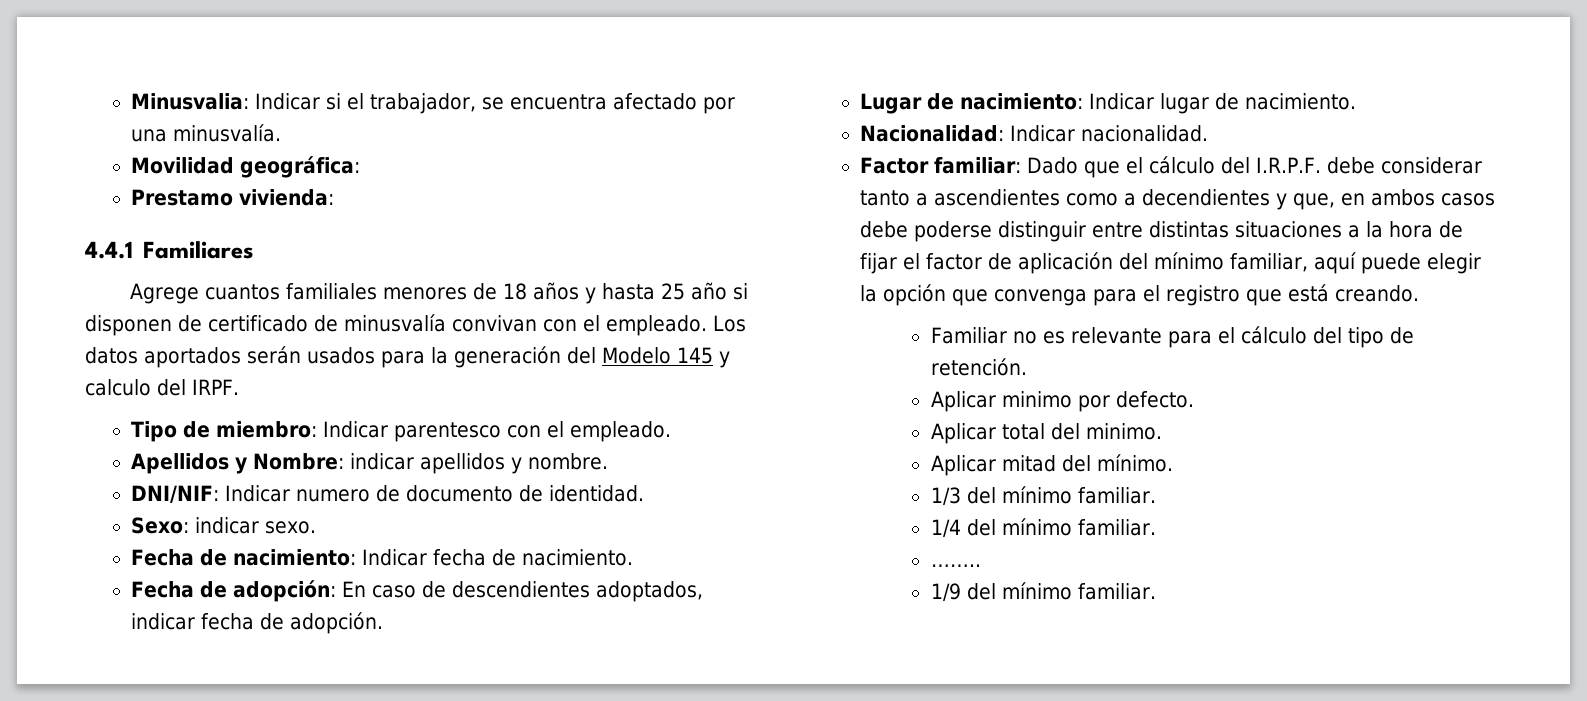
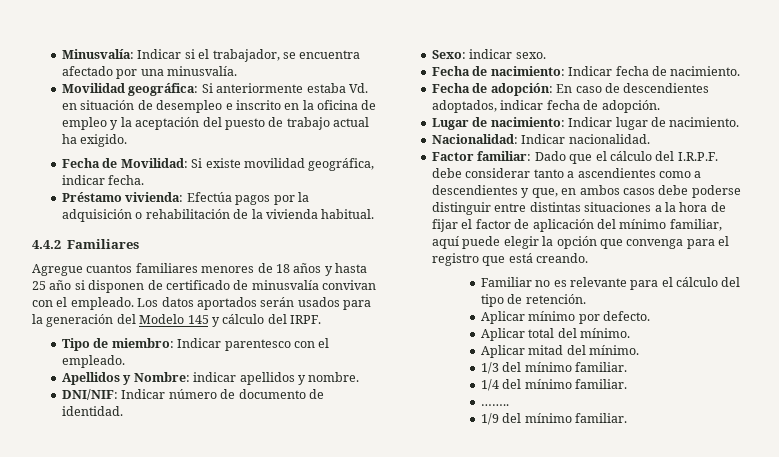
[131,93,250,110] Minusvalia: -> [62,49,135,59] Minusvalía:
[131,189,335,206] [85,241,255,259] [130,283,378,304] // Prestamo vivienda: // 4.4.1 Familiares // Agrege cuantos familiales -> [201,83,368,93] [62,100,377,113] [62,117,370,130] [62,134,128,147] [62,158,375,171] [62,175,145,185] [62,192,309,205] [62,209,375,222] [32,239,140,249] [32,263,198,276] Si anteriormente estaba Vd. en situación de desempleo e inscrito en la oficina de empleo y la aceptación del puesto de trabajo actual ha exigido. // Fecha de Movilidad: Si existe movilidad geográfica, indicar fecha. // Préstamo vivienda: Efectúa pagos por la adquisición o rehabilitación de la vivienda habitual. // 4.4.2 Familiares // Agregue cuantos familiares
[85,379,151,396] calculo -> [222,314,265,324] cálculo
[296,489,371,502] numero -> [168,389,217,399] número
[1142,189,1271,206] decendientes -> [432,185,519,195] descendientes
[1001,391,1072,408] minimo -> [528,311,576,321] mínimo
[1085,423,1162,440] minimo. -> [579,328,630,338] mínimo.

